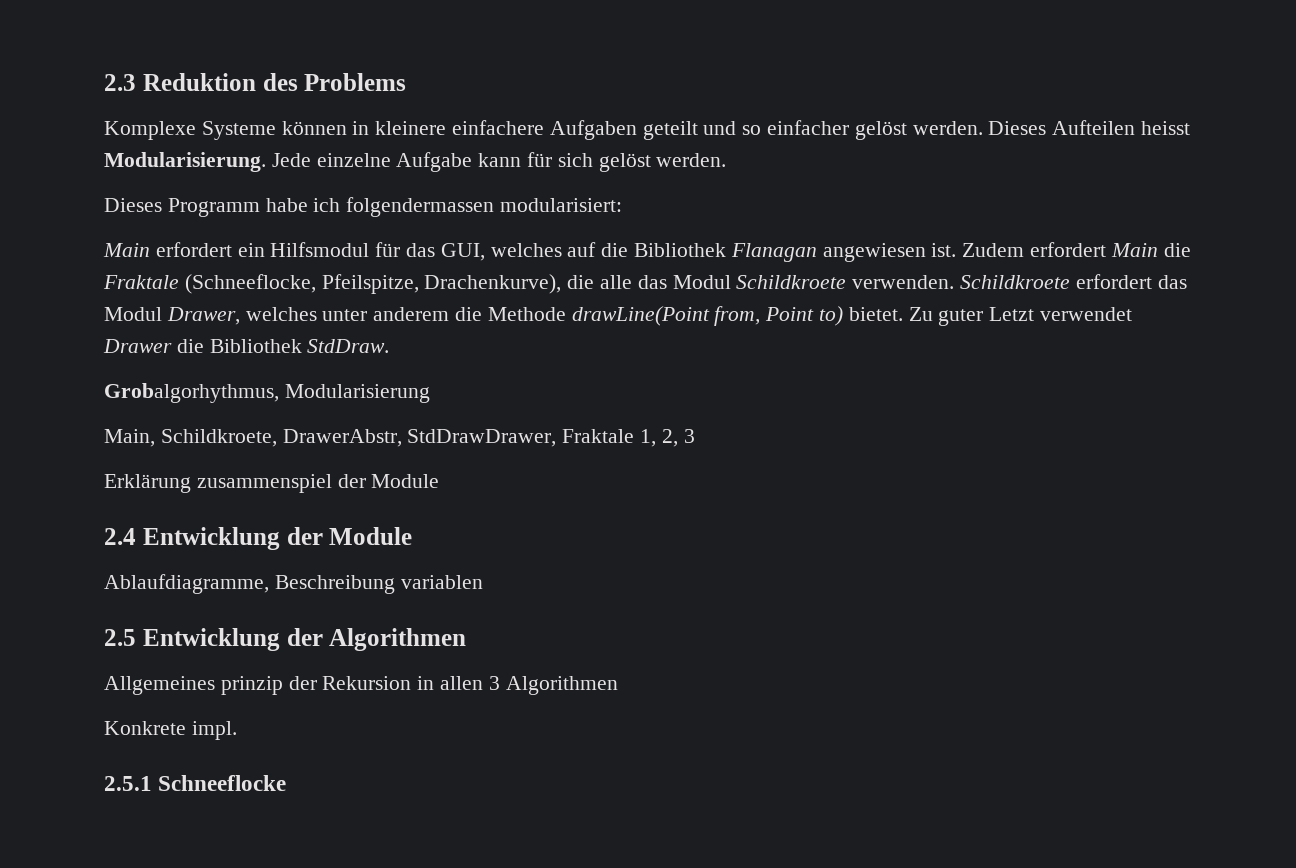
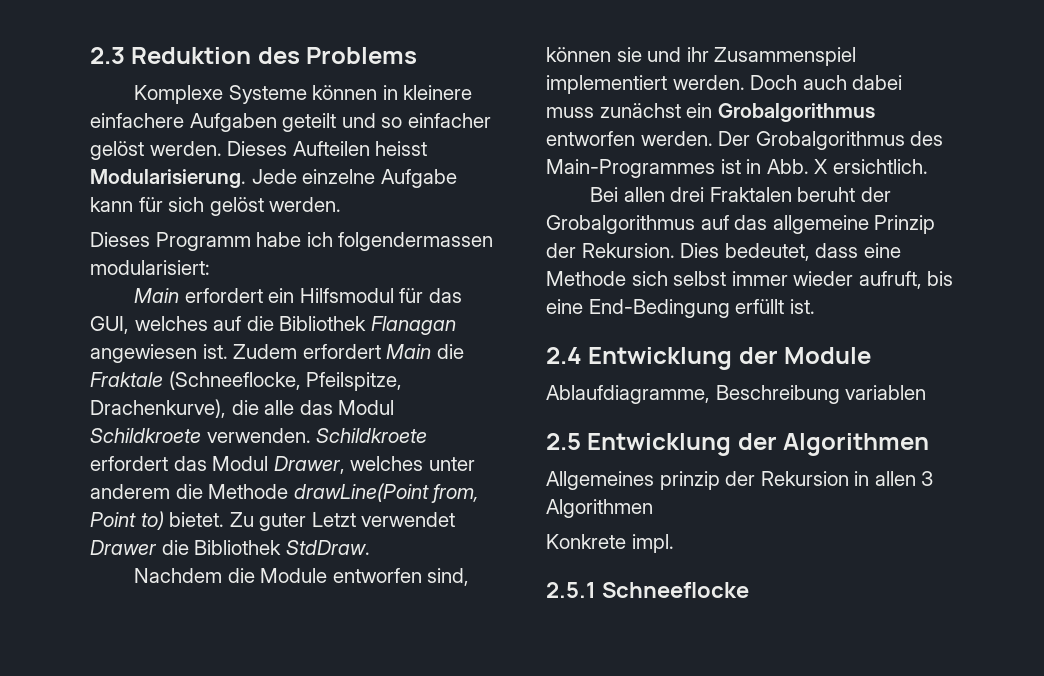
[104,383,430,403] [104,429,695,447] [104,474,440,493] Grobalgorhythmus, Modularisierung // Main, Schildkroete, DrawerAbstr, StdDrawDrawer, Fraktale 1, 2, 3 // Erklärung zusammenspiel der Module -> [134,568,470,586] [546,47,857,66] [546,75,903,94] [546,103,875,122] [546,131,944,150] [546,159,928,178] [590,187,891,202] [546,215,936,234] [546,243,901,261] [546,271,954,289] [546,299,815,318] Nachdem die Module entworfen sind, können sie und ihr Zusammenspiel implementiert werden. Doch auch dabei muss zunächst ein Grobalgorithmus entworfen werden. Der Grobalgorithmus des Main-Programmes ist in Abb. X ersichtlich. // Bei allen drei Fraktalen beruht der Grobalgorithmus auf das allgemeine Prinzip der Rekursion. Dies bedeutet, dass eine Methode sich selbst immer wieder aufruft, bis eine End-Bedingung erfüllt ist.

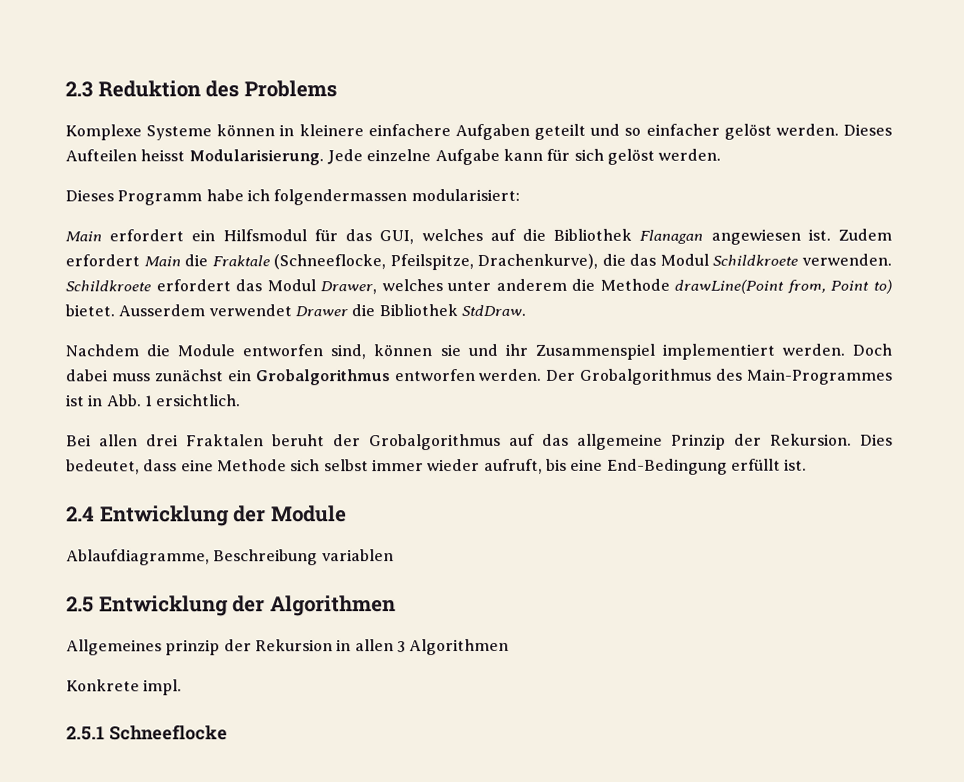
[264,400,295,415] alle -> (626, 259) none
[229,512,356,531] Zu guter Letzt -> [118,304,206,317] Ausserdem
[802,75,847,90] auch -> (892, 349) none
[814,159,828,174] X -> [144,395,153,407] 1

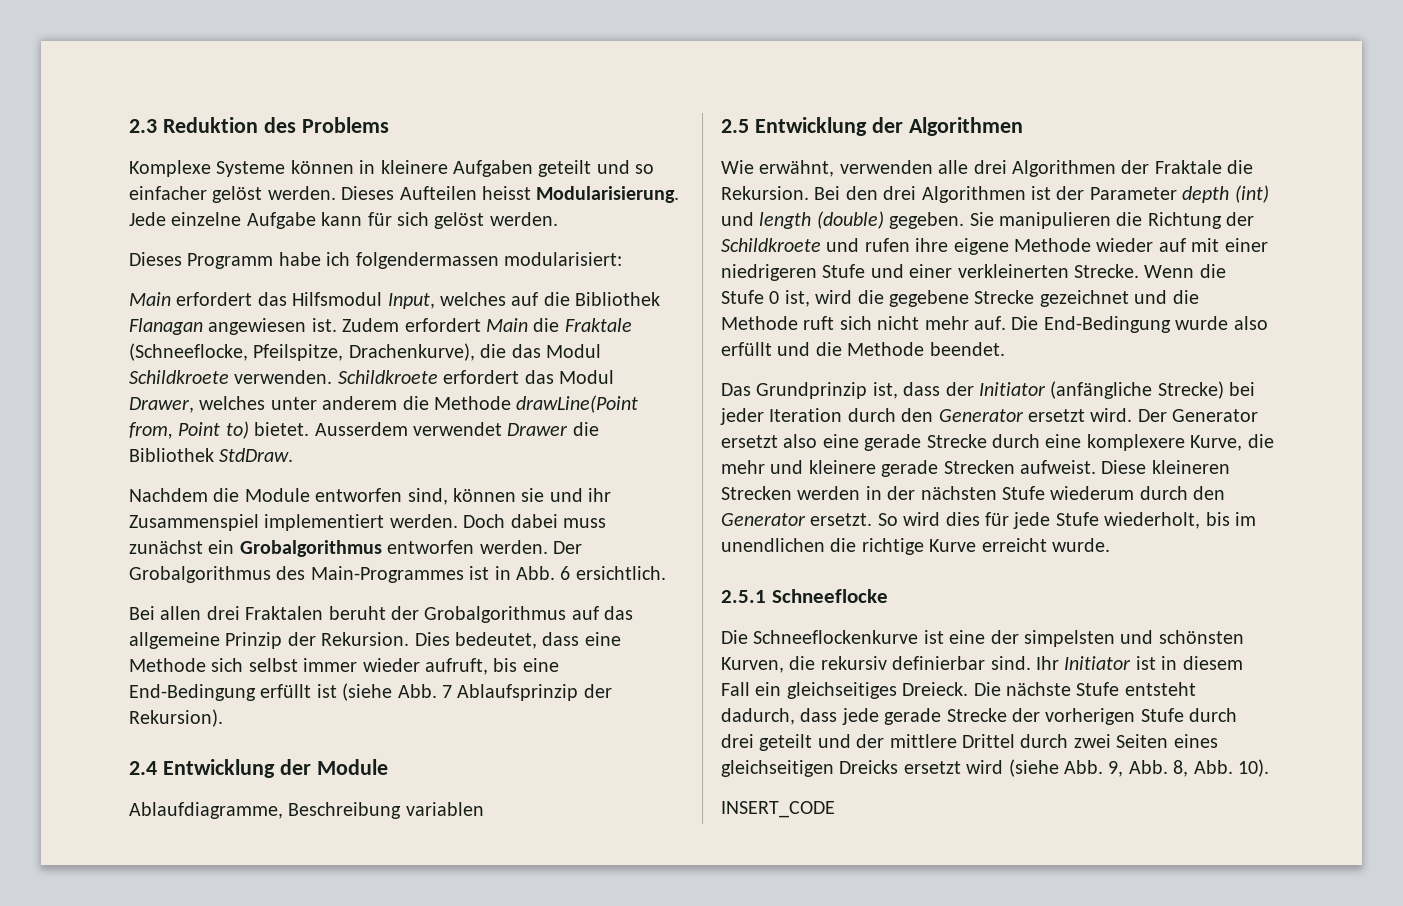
[367,124,451,137] einfachere -> (448, 167) none
[191,229,415,245] ein Hilfsmodul für das GUI, -> [257,292,435,309] das Hilfsmodul Input,
[144,395,153,407] 1 -> [560,566,571,580] 6
[784,458,808,471] ist. -> [316,683,612,701] [129,709,223,727] ist (siehe Abb. 7 Ablaufsprinzip der Rekursion).
[66,638,510,656] [66,679,183,696] [66,725,228,741] Allgemeines prinzip der Rekursion in allen 3 Algorithmen // Konkrete impl. // 2.5.1 Schneeflocke -> [721,160,1254,177] [721,185,1269,203] [721,211,1255,229] [721,238,1268,255] [721,264,1226,281] [721,290,1199,307] [721,316,1268,333] [721,342,1005,356] [721,381,1256,399] [720,408,1259,425] [721,434,1274,451] [721,460,1230,477] [721,486,1226,500] [721,512,1256,529] [721,538,1110,555] [721,589,888,603] [721,630,1244,647] [721,656,1243,673] [721,682,1196,699] [721,708,1238,725] [721,734,1218,751] [721,759,1269,777] [721,801,835,818] Wie erwähnt, verwenden alle drei Algorithmen der Fraktale die Rekursion. Bei den drei Algorithmen ist der Parameter depth (int) und length (double) gegeben. Sie manipulieren die Richtung der Schildkroete und rufen ihre eigene Methode wieder auf mit einer niedrigeren Stufe und einer verkleinerten Strecke. Wenn die Stufe 0 ist, wird die gegebene Strecke gezeichnet und die Methode ruft sich nicht mehr auf. Die End-Bedingung wurde also erfüllt und die Methode beendet. // Das Grundprinzip ist, dass der Initiator (anfängliche Strecke) bei jeder Iteration durch den Generator ersetzt wird. Der Generator ersetzt also eine gerade Strecke durch eine komplexere Kurve, die mehr und kleinere gerade Strecken aufweist. Diese kleineren Strecken werden in der nächsten Stufe wiederum durch den Generator ersetzt. So wird dies für jede Stufe wiederholt, bis im unendlichen die richtige Kurve erreicht wurde. // 2.5.1 Schneeflocke // Die Schneeflockenkurve ist eine der simpelsten und schönsten Kurven, die rekursiv definierbar sind. Ihr Initiator ist in diesem Fall ein gleichseitiges Dreieck. Die nächste Stufe entsteht dadurch, dass jede gerade Strecke der vorherigen Stufe durch drei geteilt und der mittlere Drittel durch zwei Seiten eines gleichseitigen Dreicks ersetzt wird (siehe Abb. 9, Abb. 8, Abb. 10). // INSERT_CODE

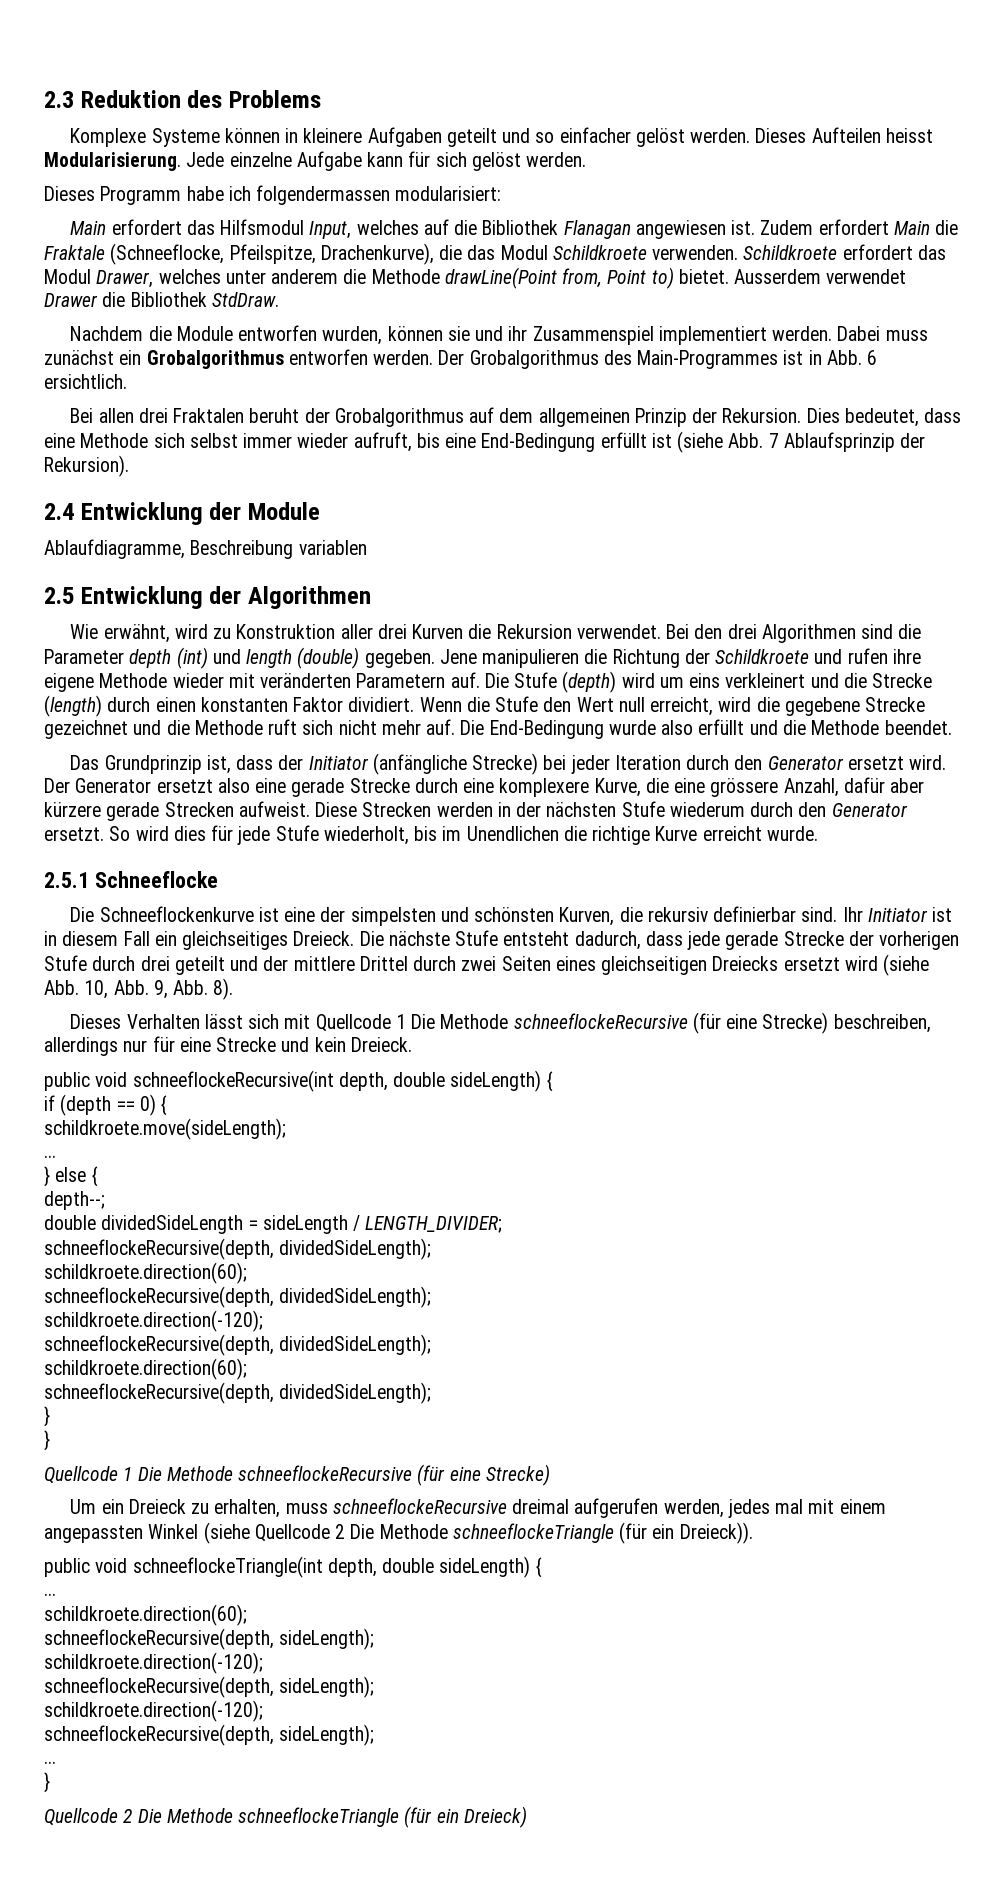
[407,488,448,505] sind, -> [322,326,383,345] wurden,
[463,514,558,528] Doch dabei -> [837,326,881,341] Dabei
[604,606,634,620] [129,632,220,649] das allgemeine -> [499,408,630,427] dem allgemeinen
[839,160,1254,177] [721,186,809,200] verwenden alle drei Algorithmen der Fraktale die Rekursion. -> [174,624,661,639] wird zu Konstruktion aller drei Kurven die Rekursion verwendet.
[1031,186,1085,200] ist der -> [861,624,922,639] sind die
[969,212,994,226] Sie -> [439,649,477,664] Jene
[1158,238,1268,252] [721,264,1226,281] [721,290,810,307] auf mit einer niedrigeren Stufe und einer verkleinerten Strecke. Wenn die Stufe 0 ist, -> [228,671,933,693] [44,695,714,717] mit veränderten Parametern auf. Die Stufe (depth) wird um eins verkleinert und die Strecke (length) durch einen konstanten Faktor dividiert. Wenn die Stufe den Wert null erreicht,
[721,460,876,474] mehr und kleinere -> [674,777,925,797] [44,802,101,817] eine grössere Anzahl, dafür aber kürzere
[1151,460,1230,474] kleineren -> (358, 809) none
[721,538,825,552] unendlichen -> [466,826,559,841] Unendlichen
[839,760,899,774] Dreicks -> [712,956,779,971] Dreiecks
[1108,759,1269,777] [721,801,835,818] 9, Abb. 8, Abb. 10). // INSERT_CODE -> [84,978,234,1000] [70,1012,931,1034] [44,1036,412,1056] [44,1070,553,1092] [44,1094,168,1116] [44,1118,286,1140] [44,1155,56,1158] [44,1166,98,1187] [44,1191,105,1210] [44,1215,503,1234] [44,1238,432,1260] [44,1262,247,1284] [44,1286,432,1308] [44,1310,263,1332] [44,1334,432,1356] [44,1358,247,1380] [44,1382,432,1404] [44,1406,50,1427] [44,1430,50,1451] [44,1464,550,1486] [70,1498,886,1518] [44,1522,753,1544] [44,1556,542,1578] [44,1593,56,1596] [44,1604,247,1626] [44,1628,375,1650] [44,1652,263,1674] [44,1676,375,1698] [44,1700,263,1722] [44,1724,375,1746] [44,1761,56,1764] [44,1772,50,1793] [44,1806,527,1828] 10, Abb. 9, Abb. 8). // Dieses Verhalten lässt sich mit Quellcode 1 Die Methode schneeflockeRecursive (für eine Strecke) beschreiben, allerdings nur für eine Strecke und kein Dreieck. // public void schneeflockeRecursive(int depth, double sideLength) { // if (depth == 0) { // schildkroete.move(sideLength); // ... // } else { // depth--; // double dividedSideLength = sideLength / LENGTH_DIVIDER; // schneeflockeRecursive(depth, dividedSideLength); // schildkroete.direction(60); // schneeflockeRecursive(depth, dividedSideLength); // schildkroete.direction(-120); // schneeflockeRecursive(depth, dividedSideLength); // schildkroete.direction(60); // schneeflockeRecursive(depth, dividedSideLength); // } // } // Quellcode 1 Die Methode schneeflockeRecursive (für eine Strecke) // Um ein Dreieck zu erhalten, muss schneeflockeRecursive dreimal aufgerufen werden, jedes mal mit einem angepassten Winkel (siehe Quellcode 2 Die Methode schneeflockeTriangle (für ein Dreieck)). // public void schneeflockeTriangle(int depth, double sideLength) { // ... // schildkroete.direction(60); // schneeflockeRecursive(depth, sideLength); // schildkroete.direction(-120); // schneeflockeRecursive(depth, sideLength); // schildkroete.direction(-120); // schneeflockeRecursive(depth, sideLength); // ... // } // Quellcode 2 Die Methode schneeflockeTriangle (für ein Dreieck)

